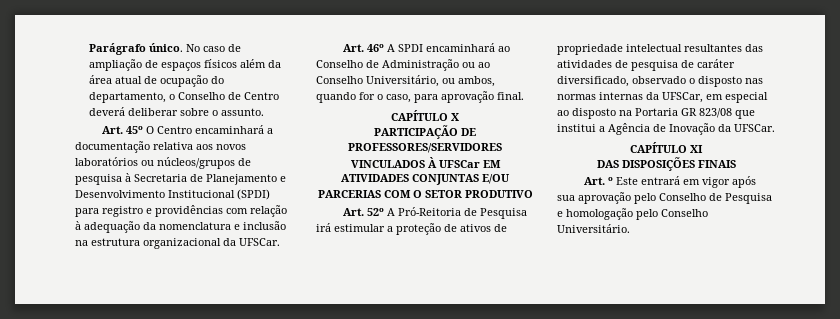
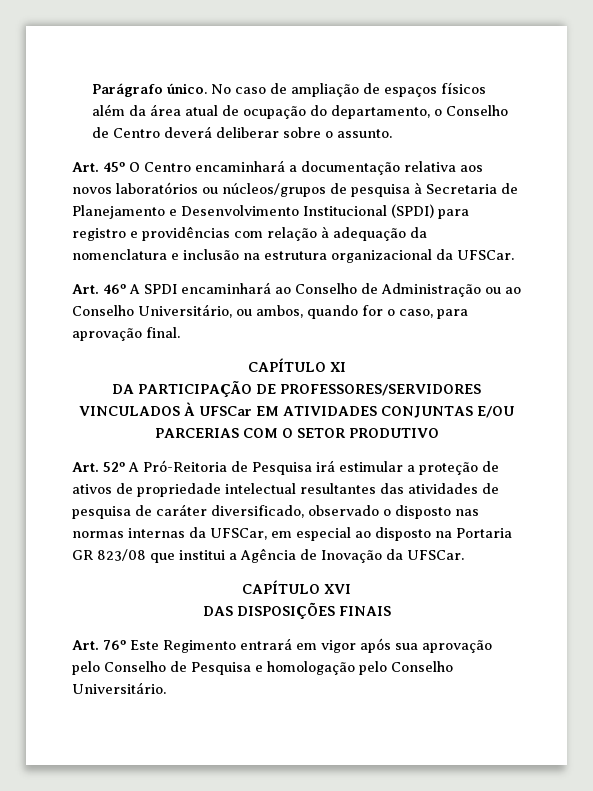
[451,113,459,121] X // -> [329,362,346,372] [112,384,134,394] XI // DA
[690,145,703,153] XI -> [324,584,351,594] XVI
[607,177,638,185] º Este -> [103,640,236,653] 76º Este Regimento

